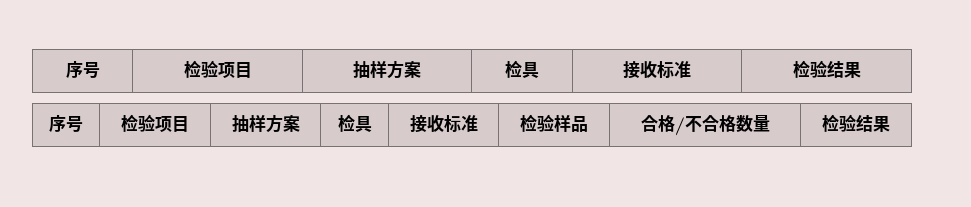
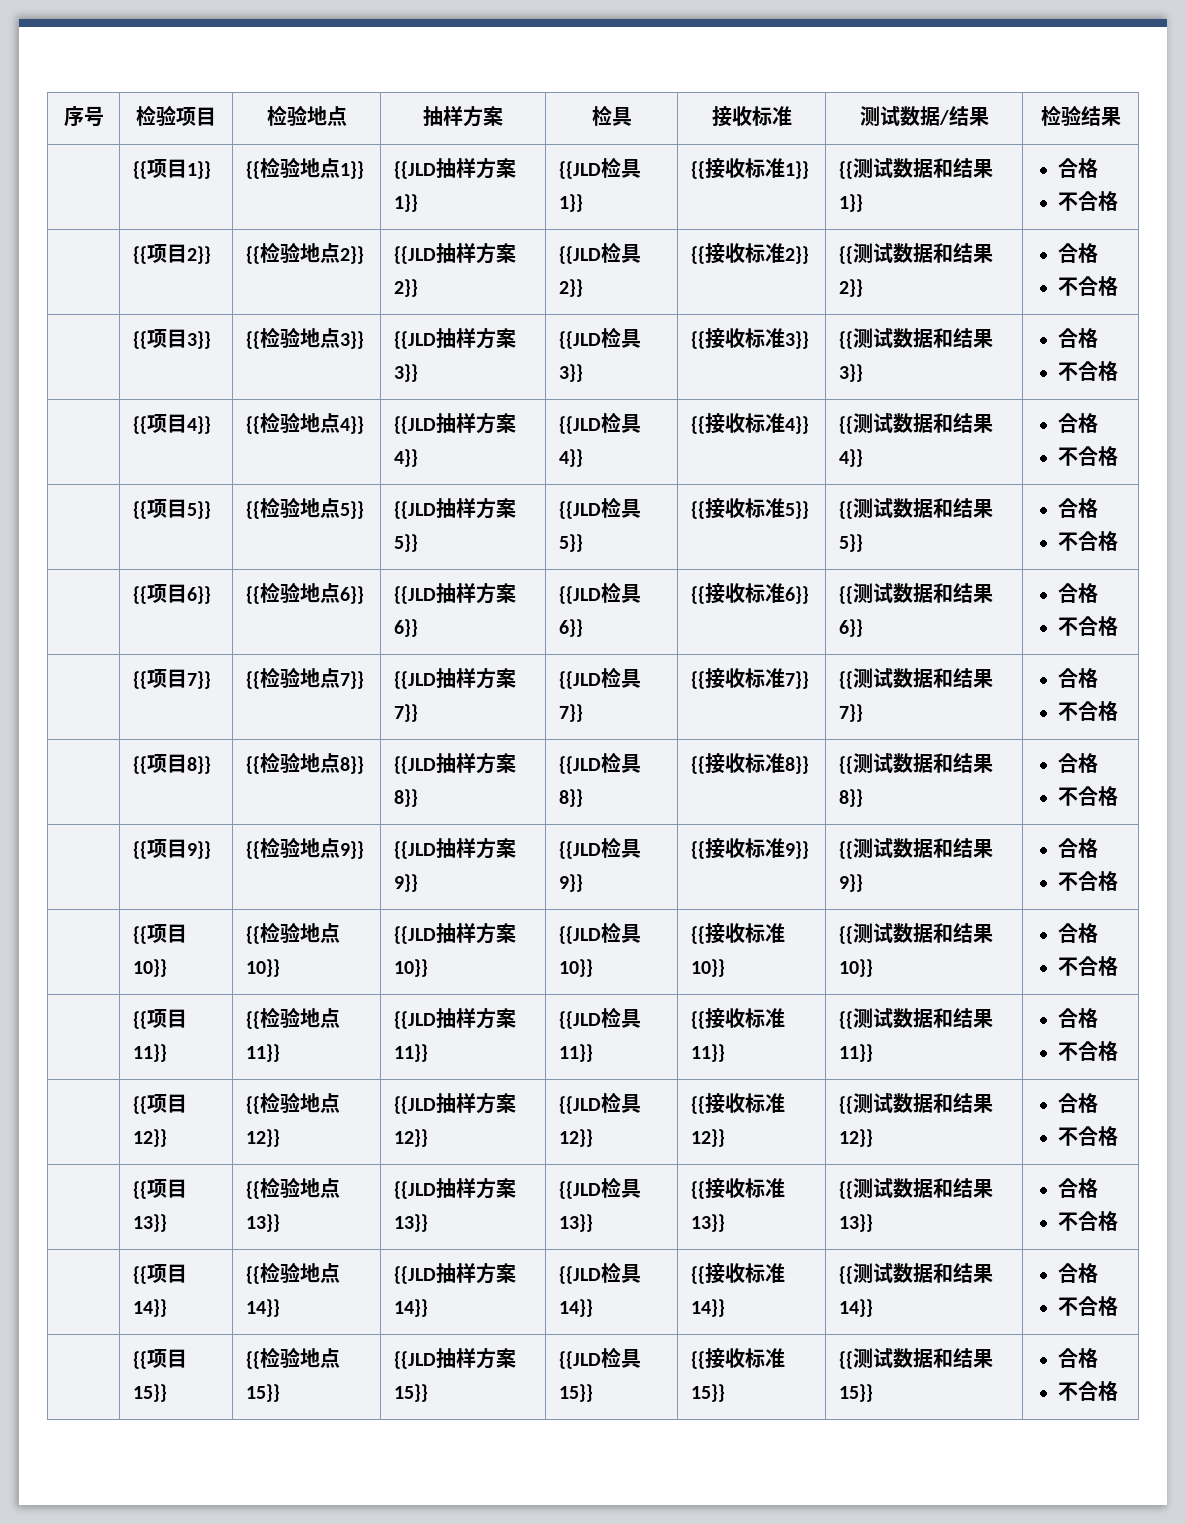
[65,61,100,78] [183,60,252,78] [353,60,421,79] [505,60,539,78] [623,61,691,79] [792,60,861,78] [49,115,83,132] [121,114,189,132] [231,114,300,133] [337,114,372,132] [409,115,478,133] [520,114,588,132] [640,115,770,136] [822,114,890,132] 序号 | 检验项目 | 抽样方案 | 检具 | 接收标准 | 检验结果 // 序号 | 检验项目 | 抽样方案 | 检具 | 接收标准 | 检验样品 | 合格/不合格数量 | 检验结果 -> [63,106,104,127] [136,105,216,126] [266,105,347,126] [423,106,503,127] [591,105,632,126] [711,106,792,127] [859,106,989,126] [1040,105,1121,126] [133,159,212,179] [246,157,365,179] [394,158,517,179] [394,194,419,212] [559,157,642,179] [559,194,584,212] [691,158,810,179] [839,158,994,179] [839,194,864,212] [1058,158,1099,178] [1058,191,1119,211] [133,244,212,264] [246,242,365,264] [394,243,517,264] [394,279,419,297] [559,242,642,264] [559,279,584,297] [691,243,810,264] [839,243,994,264] [839,279,864,297] [1058,243,1099,263] [1058,276,1119,296] [133,329,212,349] [246,327,365,349] [394,328,517,349] [394,364,419,382] [559,327,642,349] [559,364,584,382] [691,328,810,349] [839,328,994,349] [839,364,864,382] [1058,328,1099,348] [1058,361,1119,381] [133,414,212,434] [246,412,365,434] [394,413,517,434] [394,449,419,467] [559,412,642,434] [559,449,584,467] [691,413,810,434] [839,413,994,434] [839,449,864,467] [1058,413,1099,433] [1058,446,1119,466] [133,499,212,519] [246,497,365,519] [394,498,517,519] [394,534,419,552] [559,497,642,519] [559,534,584,552] [691,498,810,519] [839,498,994,519] [839,534,864,552] [1058,498,1099,518] [1058,531,1119,551] [133,584,212,604] [246,582,365,604] [394,583,517,604] [394,619,419,637] [559,582,642,604] [559,619,584,637] [691,583,810,604] [839,583,994,604] [839,619,864,637] [1058,583,1099,603] [1058,616,1119,636] [133,669,212,689] [246,667,365,689] [394,668,517,689] [394,704,419,722] [559,667,642,689] [559,704,584,722] [691,668,810,689] [839,668,994,689] [839,704,864,722] [1058,668,1099,688] [1058,701,1119,721] [133,754,212,774] [246,752,365,774] [394,753,517,774] [394,789,419,807] [559,752,642,774] [559,789,584,807] [691,753,810,774] [839,753,994,774] [839,789,864,807] [1058,753,1099,773] [1058,786,1119,806] [133,839,212,859] [246,837,365,859] [394,838,517,859] [394,874,419,892] [559,837,642,859] [559,874,584,892] [691,838,810,859] [839,838,994,859] [839,874,864,892] [1058,838,1099,858] [1058,871,1119,891] [133,924,188,944] [133,959,168,977] [246,922,341,944] [246,959,281,977] [394,923,517,944] [394,959,429,977] [559,922,642,944] [559,959,594,977] [691,923,786,944] [691,959,726,977] [839,923,994,944] [839,959,874,977] [1058,923,1099,943] [1058,956,1119,976] [133,1009,188,1029] [133,1044,168,1062] [246,1007,341,1029] [246,1044,281,1062] [394,1008,517,1029] [394,1044,429,1062] [559,1007,642,1029] [559,1044,594,1062] [691,1008,786,1029] [691,1044,726,1062] [839,1008,994,1029] [839,1044,874,1062] [1058,1008,1099,1028] [1058,1041,1119,1061] [133,1094,188,1114] [133,1129,168,1147] [246,1092,341,1114] [246,1129,281,1147] [394,1093,517,1114] [394,1129,429,1147] [559,1092,642,1114] [559,1129,594,1147] [691,1093,786,1114] [691,1129,726,1147] [839,1093,994,1114] [839,1129,874,1147] [1058,1093,1099,1113] [1058,1126,1119,1146] [133,1179,188,1199] [133,1214,168,1232] [246,1177,341,1199] [246,1214,281,1232] [394,1178,517,1199] [394,1214,429,1232] [559,1177,642,1199] [559,1214,594,1232] [691,1178,786,1199] [691,1214,726,1232] [839,1178,994,1199] [839,1214,874,1232] [1058,1178,1099,1198] [1058,1211,1119,1231] [133,1264,188,1284] [133,1299,168,1317] [246,1262,341,1284] [246,1299,281,1317] [394,1263,517,1284] [394,1299,429,1317] [559,1262,642,1284] [559,1299,594,1317] [691,1263,786,1284] [691,1299,726,1317] [839,1263,994,1284] [839,1299,874,1317] [1058,1263,1099,1283] [1058,1296,1119,1316] [133,1349,188,1369] [133,1384,168,1402] [246,1347,341,1369] [246,1384,281,1402] [394,1348,517,1369] [394,1384,429,1402] [559,1347,642,1369] [559,1384,594,1402] [691,1348,786,1369] [691,1384,726,1402] [839,1348,994,1369] [839,1384,874,1402] [1058,1348,1099,1368] [1058,1381,1119,1401] 序号 | 检验项目 | 检验地点 | 抽样方案 | 检具 | 接收标准 | 测试数据/结果 | 检验结果 // | {{项目1}} | {{检验地点1}} | {{JLD抽样方案1}} | {{JLD检具1}} | {{接收标准1}} | {{测试数据和结果1}} | 合格 // 不合格 // | {{项目2}} | {{检验地点2}} | {{JLD抽样方案2}} | {{JLD检具2}} | {{接收标准2}} | {{测试数据和结果2}} | 合格 // 不合格 // | {{项目3}} | {{检验地点3}} | {{JLD抽样方案3}} | {{JLD检具3}} | {{接收标准3}} | {{测试数据和结果3}} | 合格 // 不合格 // | {{项目4}} | {{检验地点4}} | {{JLD抽样方案4}} | {{JLD检具4}} | {{接收标准4}} | {{测试数据和结果4}} | 合格 // 不合格 // | {{项目5}} | {{检验地点5}} | {{JLD抽样方案5}} | {{JLD检具5}} | {{接收标准5}} | {{测试数据和结果5}} | 合格 // 不合格 // | {{项目6}} | {{检验地点6}} | {{JLD抽样方案6}} | {{JLD检具6}} | {{接收标准6}} | {{测试数据和结果6}} | 合格 // 不合格 // | {{项目7}} | {{检验地点7}} | {{JLD抽样方案7}} | {{JLD检具7}} | {{接收标准7}} | {{测试数据和结果7}} | 合格 // 不合格 // | {{项目8}} | {{检验地点8}} | {{JLD抽样方案8}} | {{JLD检具8}} | {{接收标准8}} | {{测试数据和结果8}} | 合格 // 不合格 // | {{项目9}} | {{检验地点9}} | {{JLD抽样方案9}} | {{JLD检具9}} | {{接收标准9}} | {{测试数据和结果9}} | 合格 // 不合格 // | {{项目10}} | {{检验地点10}} | {{JLD抽样方案10}} | {{JLD检具10}} | {{接收标准10}} | {{测试数据和结果10}} | 合格 // 不合格 // | {{项目11}} | {{检验地点11}} | {{JLD抽样方案11}} | {{JLD检具11}} | {{接收标准11}} | {{测试数据和结果11}} | 合格 // 不合格 // | {{项目12}} | {{检验地点12}} | {{JLD抽样方案12}} | {{JLD检具12}} | {{接收标准12}} | {{测试数据和结果12}} | 合格 // 不合格 // | {{项目13}} | {{检验地点13}} | {{JLD抽样方案13}} | {{JLD检具13}} | {{接收标准13}} | {{测试数据和结果13}} | 合格 // 不合格 // | {{项目14}} | {{检验地点14}} | {{JLD抽样方案14}} | {{JLD检具14}} | {{接收标准14}} | {{测试数据和结果14}} | 合格 // 不合格 // | {{项目15}} | {{检验地点15}} | {{JLD抽样方案15}} | {{JLD检具15}} | {{接收标准15}} | {{测试数据和结果15}} | 合格 // 不合格

